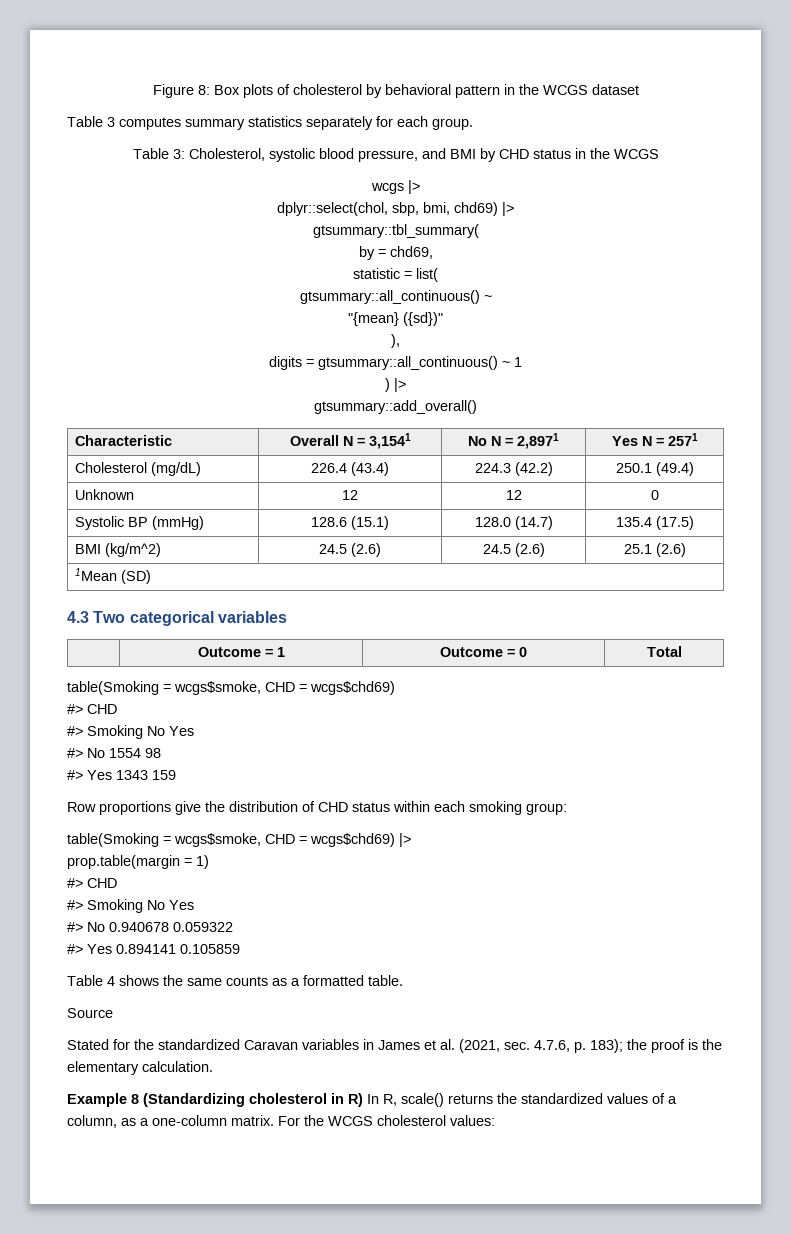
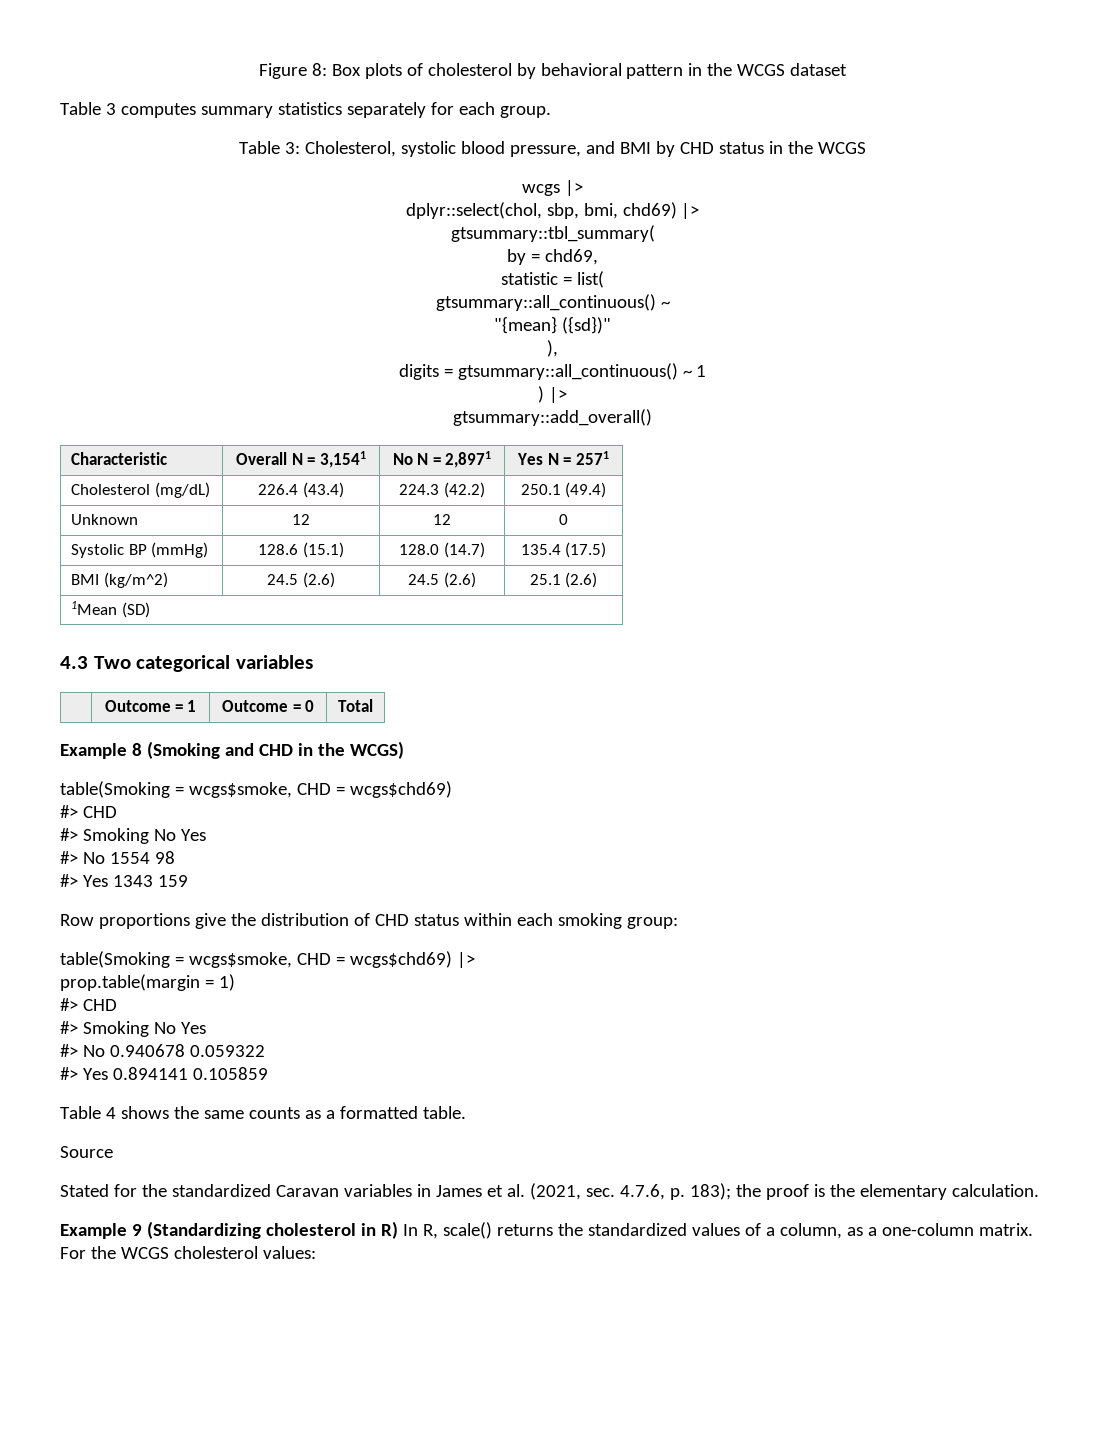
(682, 651) none -> [60,741,404,759] // Example 8 (Smoking and CHD in the WCGS)
[131,1094,139,1104] 8 -> [131,1224,142,1236] 9

